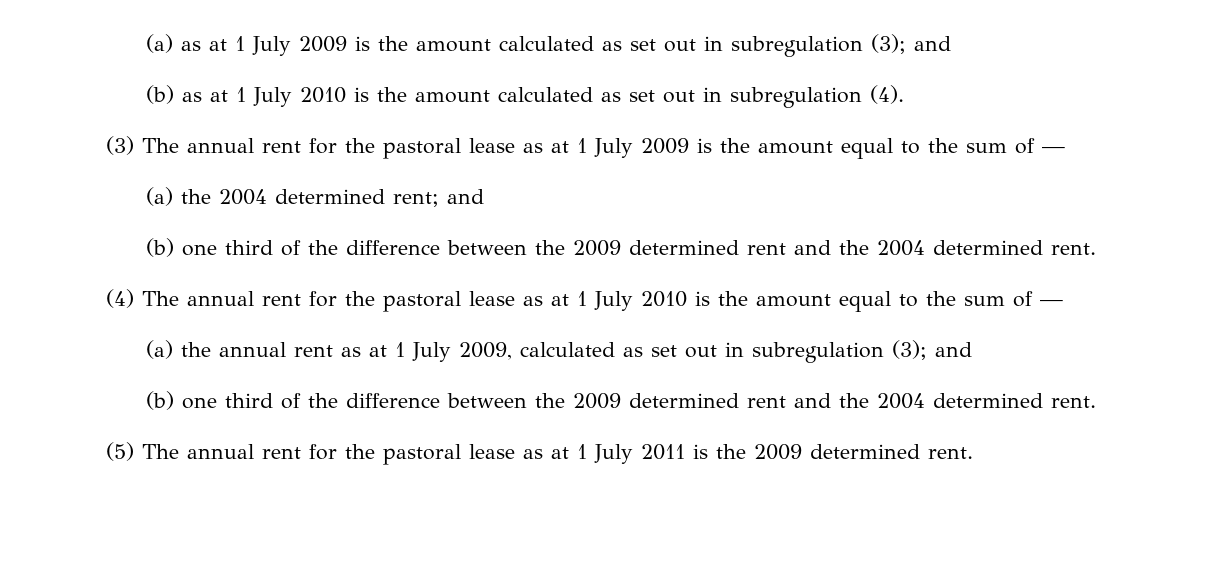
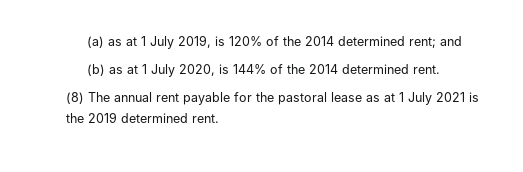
[298,34,906,57] 2009 is the amount calculated as set out in subregulation (3); -> [177,35,436,48] 2019, is 120% of the 2014 determined rent;
[299,85,904,108] [105,136,1065,159] [145,187,484,207] [145,238,1096,257] [105,289,1063,312] [145,340,972,363] [145,391,1096,410] [105,442,802,465] 2010 is the amount calculated as set out in subregulation (4). // (3) The annual rent for the pastoral lease as at 1 July 2009 is the amount equal to the sum of — // (a) the 2004 determined rent; and // (b) one third of the difference between the 2009 determined rent and the 2004 determined rent. // (4) The annual rent for the pastoral lease as at 1 July 2010 is the amount equal to the sum of — // (a) the annual rent as at 1 July 2009, calculated as set out in subregulation (3); and // (b) one third of the difference between the 2009 determined rent and the 2004 determined rent. // (5) The annual rent for the pastoral lease as at 1 July 2011 is the 2009 -> [178,64,440,76] [65,92,479,105] [65,112,117,123] 2020, is 144% of the 2014 determined rent. // (8) The annual rent payable for the pastoral lease as at 1 July 2021 is the 2019

